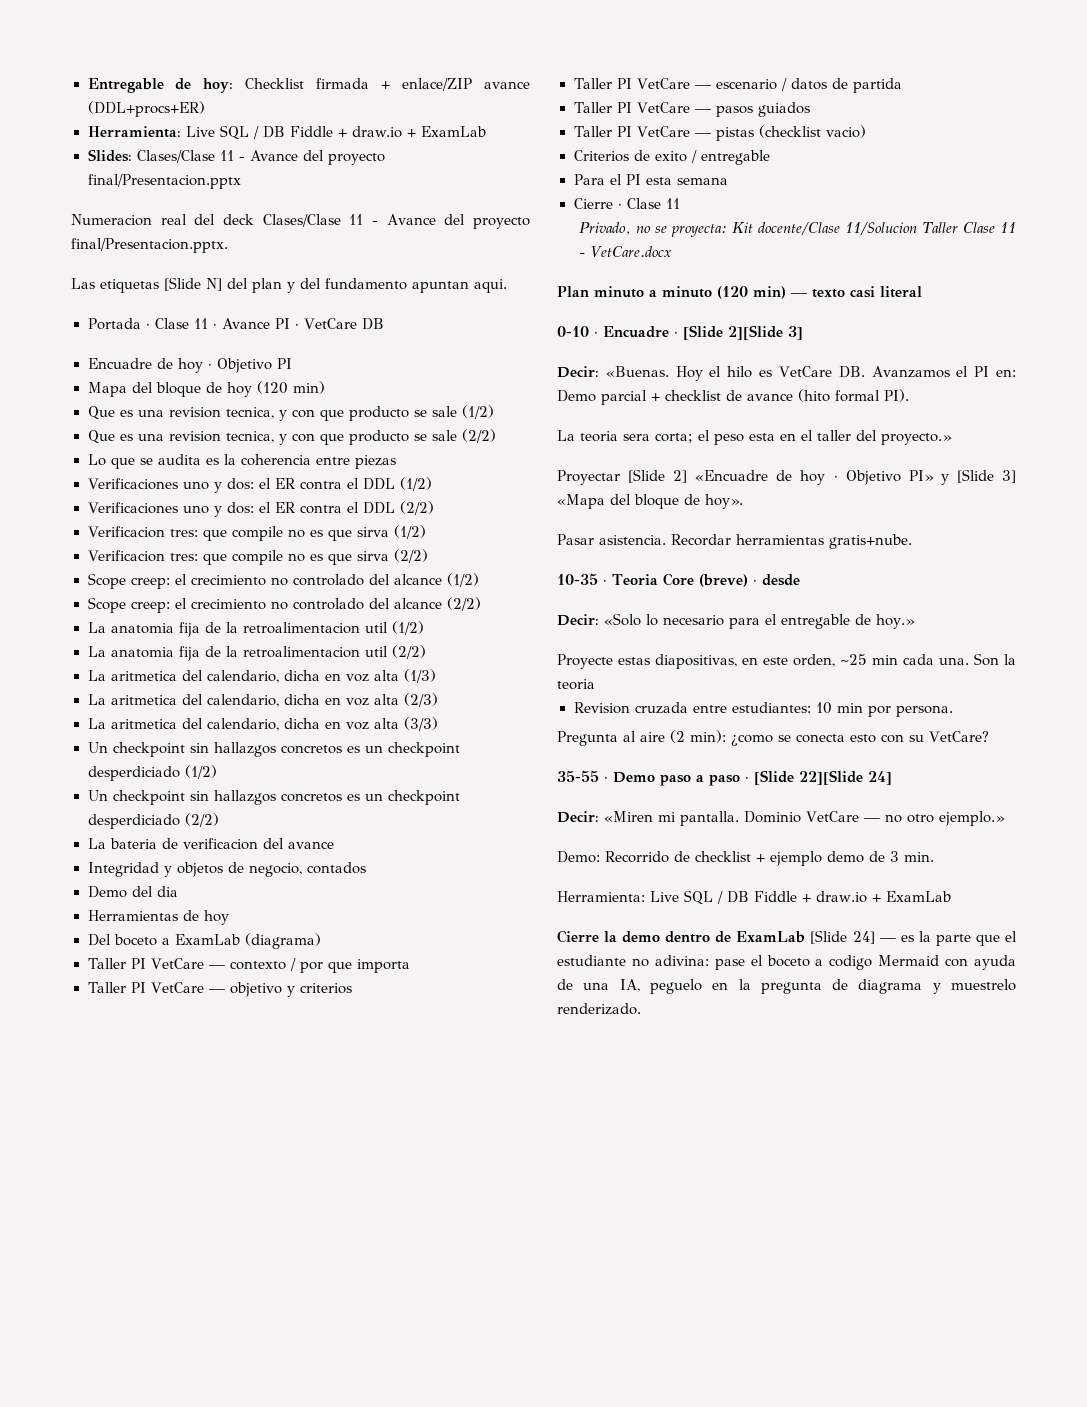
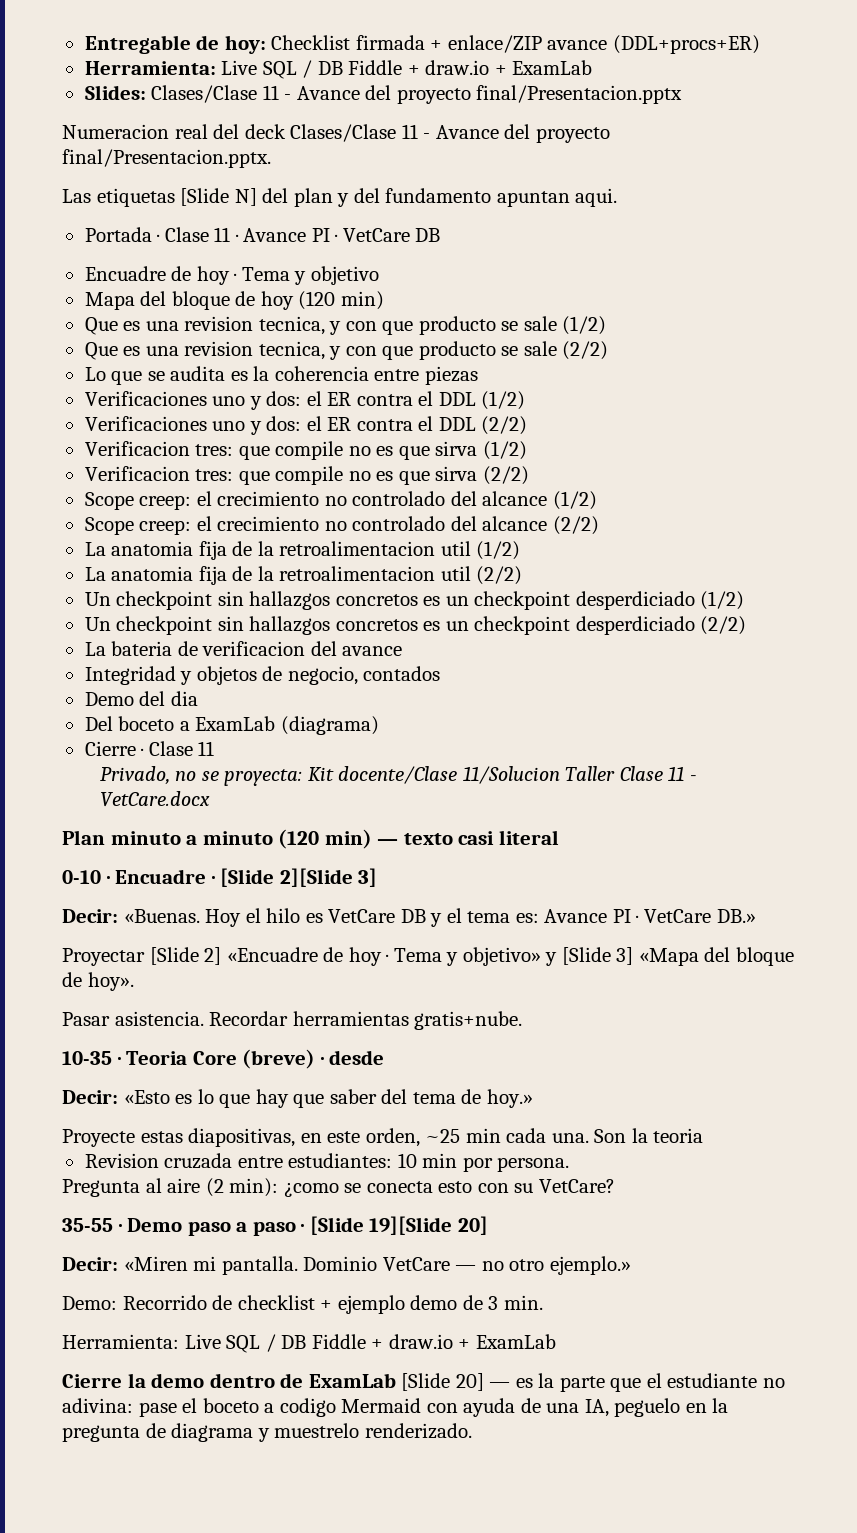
[216,358,292,373] Objetivo PI -> [241,266,379,285] Tema y objetivo
[87,669,436,683] [87,693,438,707] [87,717,438,731] // La aritmetica del calendario, dicha en voz alta (1/3) // La aritmetica del calendario, dicha en voz alta (2/3) // La aritmetica del calendario, dicha en voz alta (3/3) -> (523, 575) none
[87,910,229,925] // Herramientas de hoy -> (198, 698) none
[87,958,411,973] [87,982,353,997] [573,78,903,93] [573,102,811,117] [573,125,867,141] [573,150,770,165] [573,174,728,185] // Taller PI VetCare — contexto / por que importa // Taller PI VetCare — objetivo y criterios // Taller PI VetCare — escenario / datos de partida // Taller PI VetCare — pasos guiados // Taller PI VetCare — pistas (checklist vacio) // Criterios de exito / entregable // Para el PI esta semana -> (379, 725) none
[838,366,1016,378] [557,389,909,405] [557,430,952,445] DB. Avanzamos el PI en: Demo parcial + checklist de avance (hito formal PI). // La teoria sera corta; el peso esta en el taller del proyecto.» -> [400,908,756,927] DB y el tema es: Avance PI · VetCare DB.»
[845,470,934,485] Objetivo PI» -> [393,947,541,966] Tema y objetivo»
[604,613,850,629] «Solo lo necesario para el entregable -> [123,1089,456,1108] «Esto es lo que hay que saber del tema
[799,770,892,785] 22][Slide 24] -> [369,1216,488,1235] 19][Slide 20]
[852,931,875,944] 24] -> [455,1373,484,1391] 20]

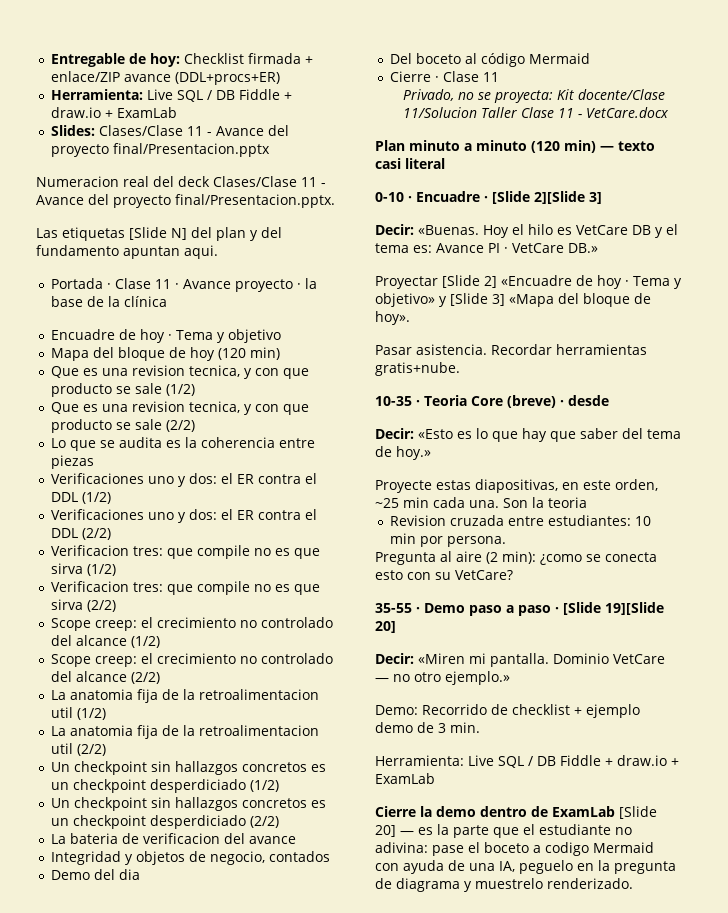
[311,228,441,242] PI · VetCare DB -> [235,278,318,292] [51,296,168,307] proyecto · la base de la clínica
[179,716,379,735] a ExamLab (diagrama) -> [465,53,591,67] al código Mermaid

